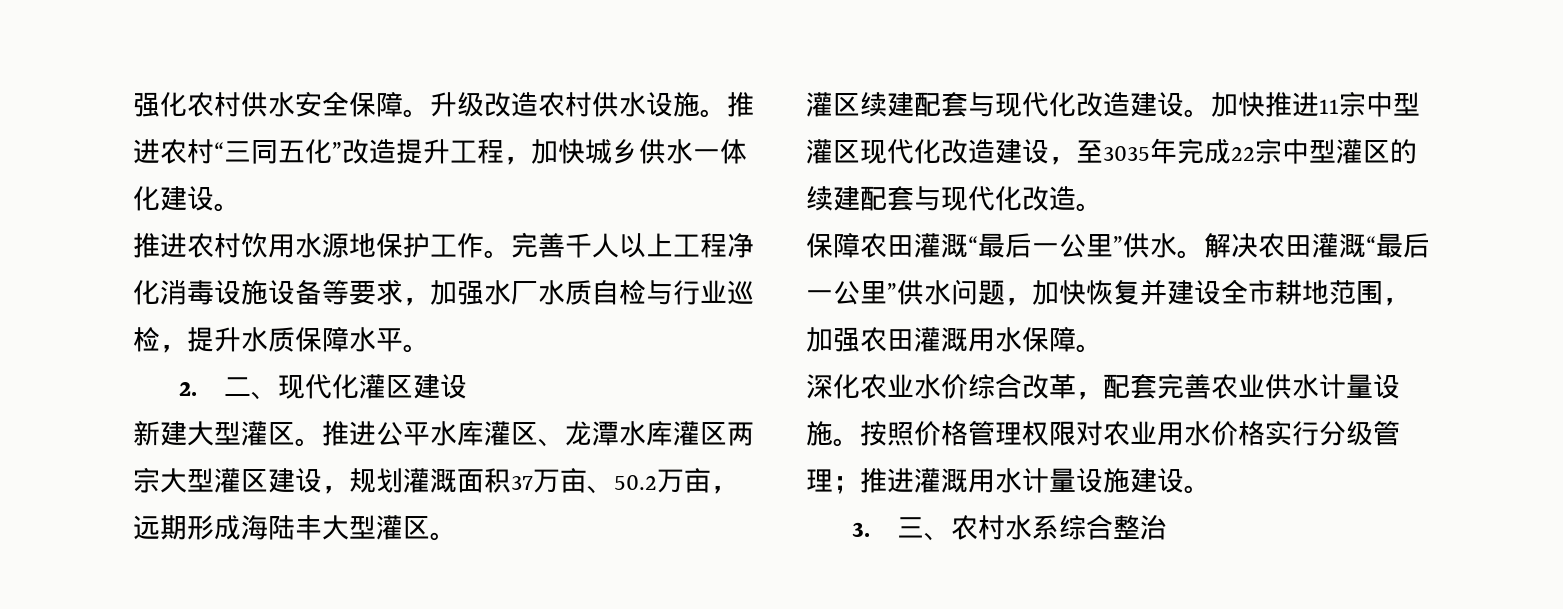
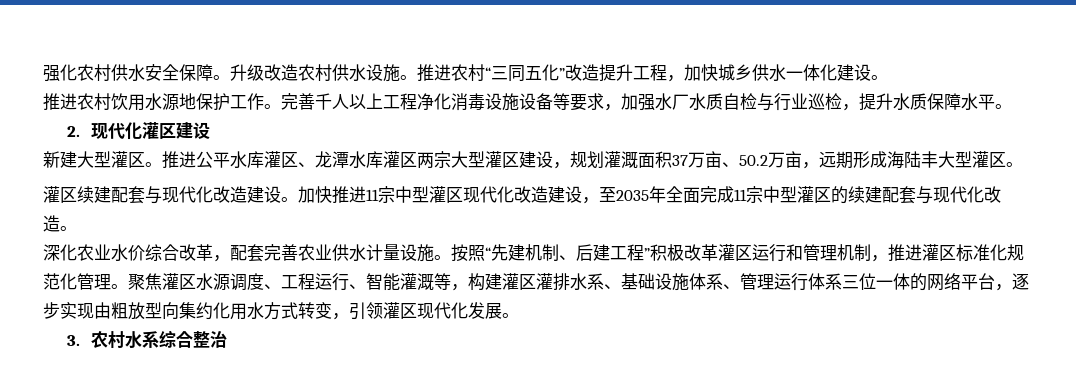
[224,377,279,400] 二、 -> (81, 131) none
[1103,138,1255,164] 3035年完成22 -> [616,186,747,203] 2035年全面完成11
[806,232,1430,259] [806,279,1410,306] [806,326,1103,353] // 保障农田灌溉“最后一公里”供水。解决农田灌溉“最后一公里”供水问题，加快恢复并建设全市耕地范围，加强农田灌溉用水保障。 -> (77, 228) none
[914,420,1400,446] [806,468,1184,494] 价格管理权限对农业用水价格实行分级管理；推进灌溉用水计量设施建设 -> [485,244,1024,262] [43,273,1029,291] [43,302,502,320] “先建机制、后建工程”积极改革灌区运行和管理机制，推进灌区标准化规范化管理。聚焦灌区水源调度、工程运行、智能灌溉等，构建灌区灌排水系、基础设施体系、管理运行体系三位一体的网络平台，逐步实现由粗放型向集约化用水方式转变，引领灌区现代化发展
[897,517,952,541] 三、 -> (81, 340) none

